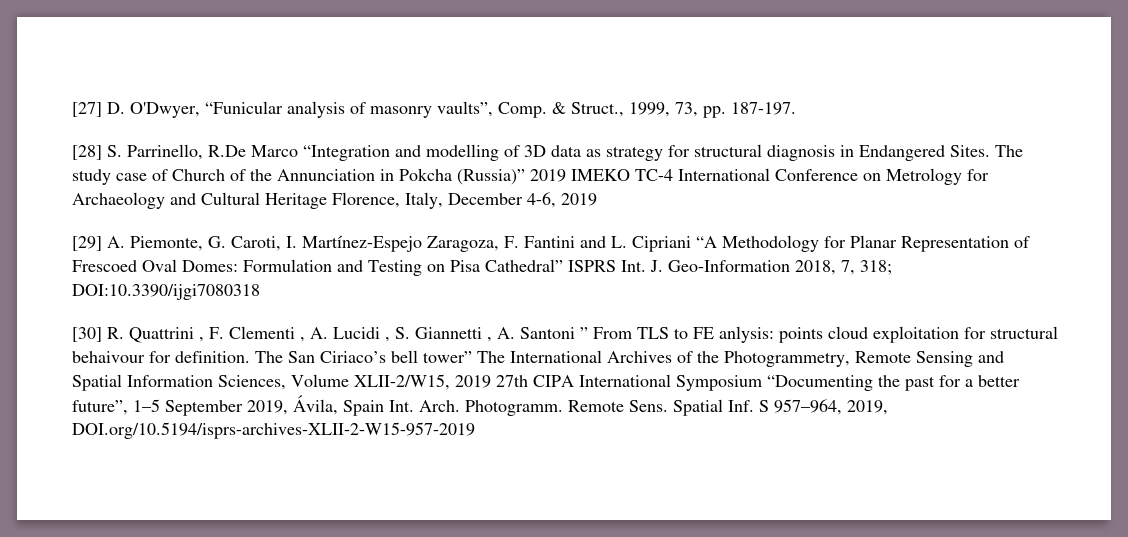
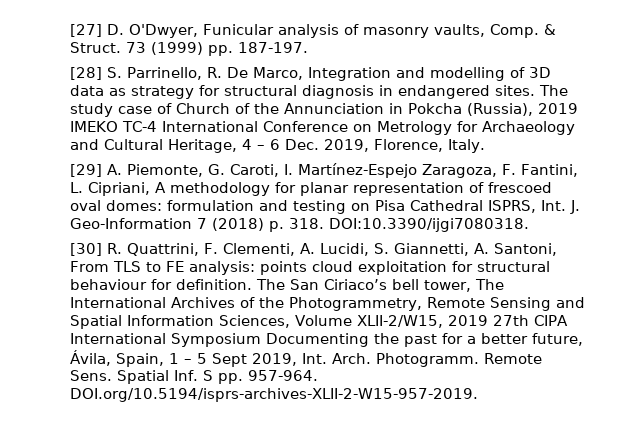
[204,101,283,114] “Funicular -> [202,24,274,35] Funicular
[436,101,493,117] vaults”, -> [433,24,485,37] vaults,
[570,102,698,117] Struct., 1999, 73, -> [69,42,203,55] Struct. 73 (1999)
[207,145,390,161] R.De Marco “Integration -> [206,67,391,81] R. De Marco, Integration
[858,145,990,161] Endangered Sites. -> [397,85,535,99] endangered sites.
[456,169,525,185] (Russia)” -> [466,103,533,116] (Russia),
[264,192,597,209] Heritage Florence, Italy, December 4-6, 2019 -> [167,139,485,153] Heritage, 4 – 6 Dec. 2019, Florence, Italy.
[523,235,1030,252] [71,259,892,276] [71,284,260,300] [71,326,588,343] Fantini and L. Cipriani “A Methodology for Planar Representation of Frescoed Oval Domes: Formulation and Testing on Pisa Cathedral” ISPRS Int. J. Geo-Information 2018, 7, 318; DOI:10.3390/ijgi7080318 // [30] R. Quattrini , F. Clementi , A. Lucidi , S. Giannetti , A. Santoni ” -> [520,164,578,177] [69,182,552,196] [69,200,580,214] [69,218,529,232] [69,243,557,256] Fantini, L. Cipriani, A methodology for planar representation of frescoed oval domes: formulation and testing on Pisa Cathedral ISPRS, Int. J. Geo-Information 7 (2018) p. 318. DOI:10.3390/ijgi7080318. // [30] R. Quattrini, F. Clementi, A. Lucidi, S. Giannetti, A. Santoni,
[718,326,774,343] anlysis: -> [188,261,255,275] analysis:
[71,351,145,363] behaivour -> [69,279,147,290] behaviour
[422,351,472,363] tower” -> [423,280,471,292] tower,
[766,375,873,391] “Documenting -> [265,333,369,347] Documenting
[71,395,384,416] future”, 1–5 September 2019, Ávila, Spain -> [531,333,583,346] [69,350,297,367] future, Ávila, Spain, 1 – 5 Sept 2019,
[773,399,888,415] [71,422,475,439] 957–964, 2019, DOI.org/10.5194/isprs-archives-XLII-2-W15-957-2019 -> [217,370,318,384] [69,388,478,402] pp. 957-964. DOI.org/10.5194/isprs-archives-XLII-2-W15-957-2019.

